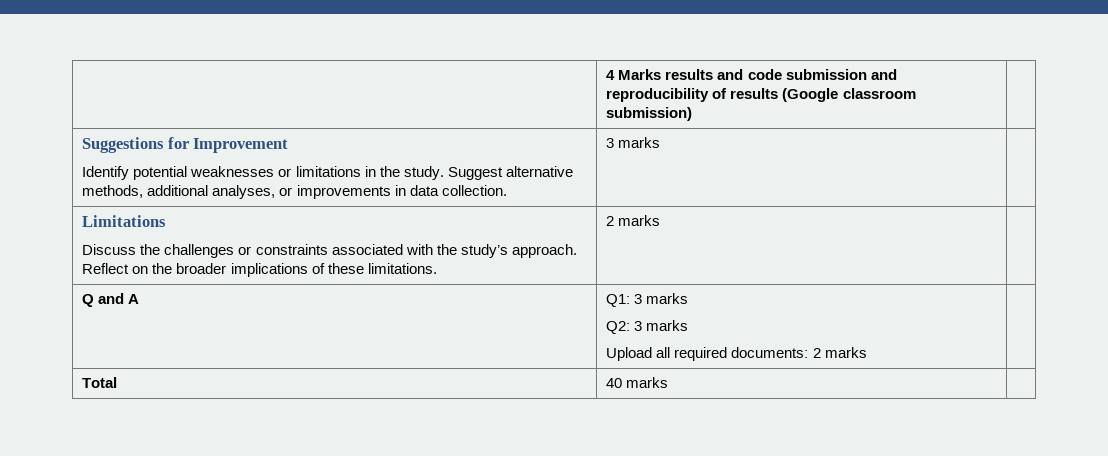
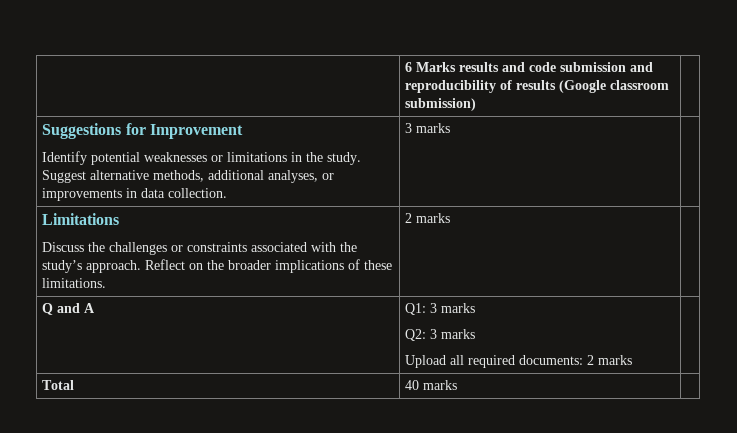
[606,70,616,80] | 4 -> [405,62,413,72] | 6

